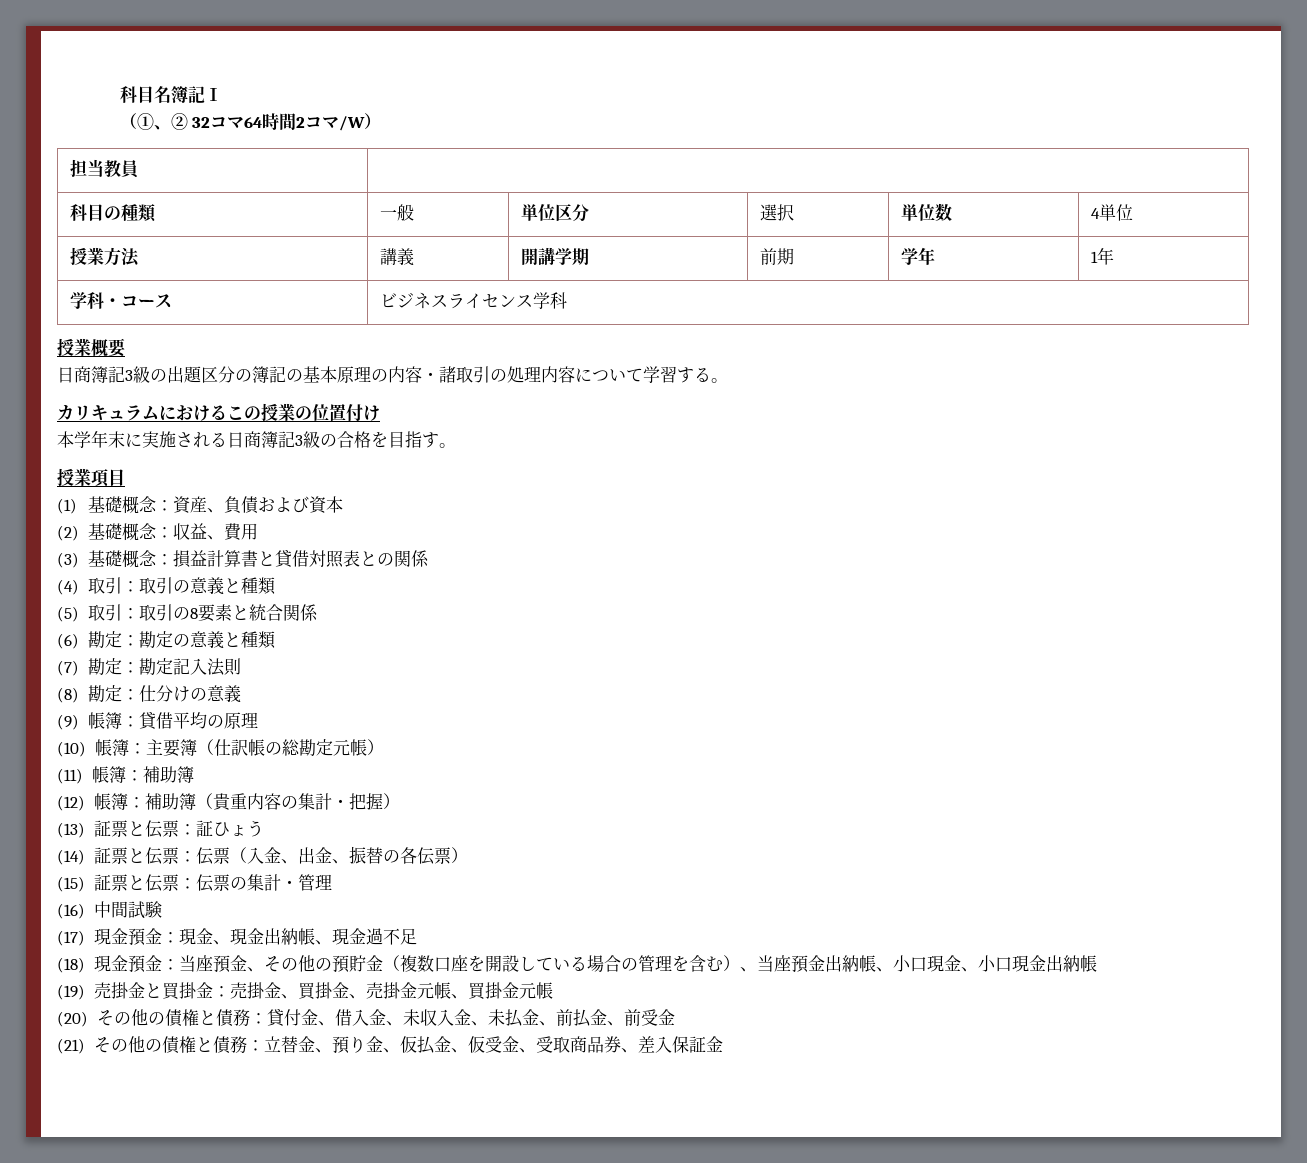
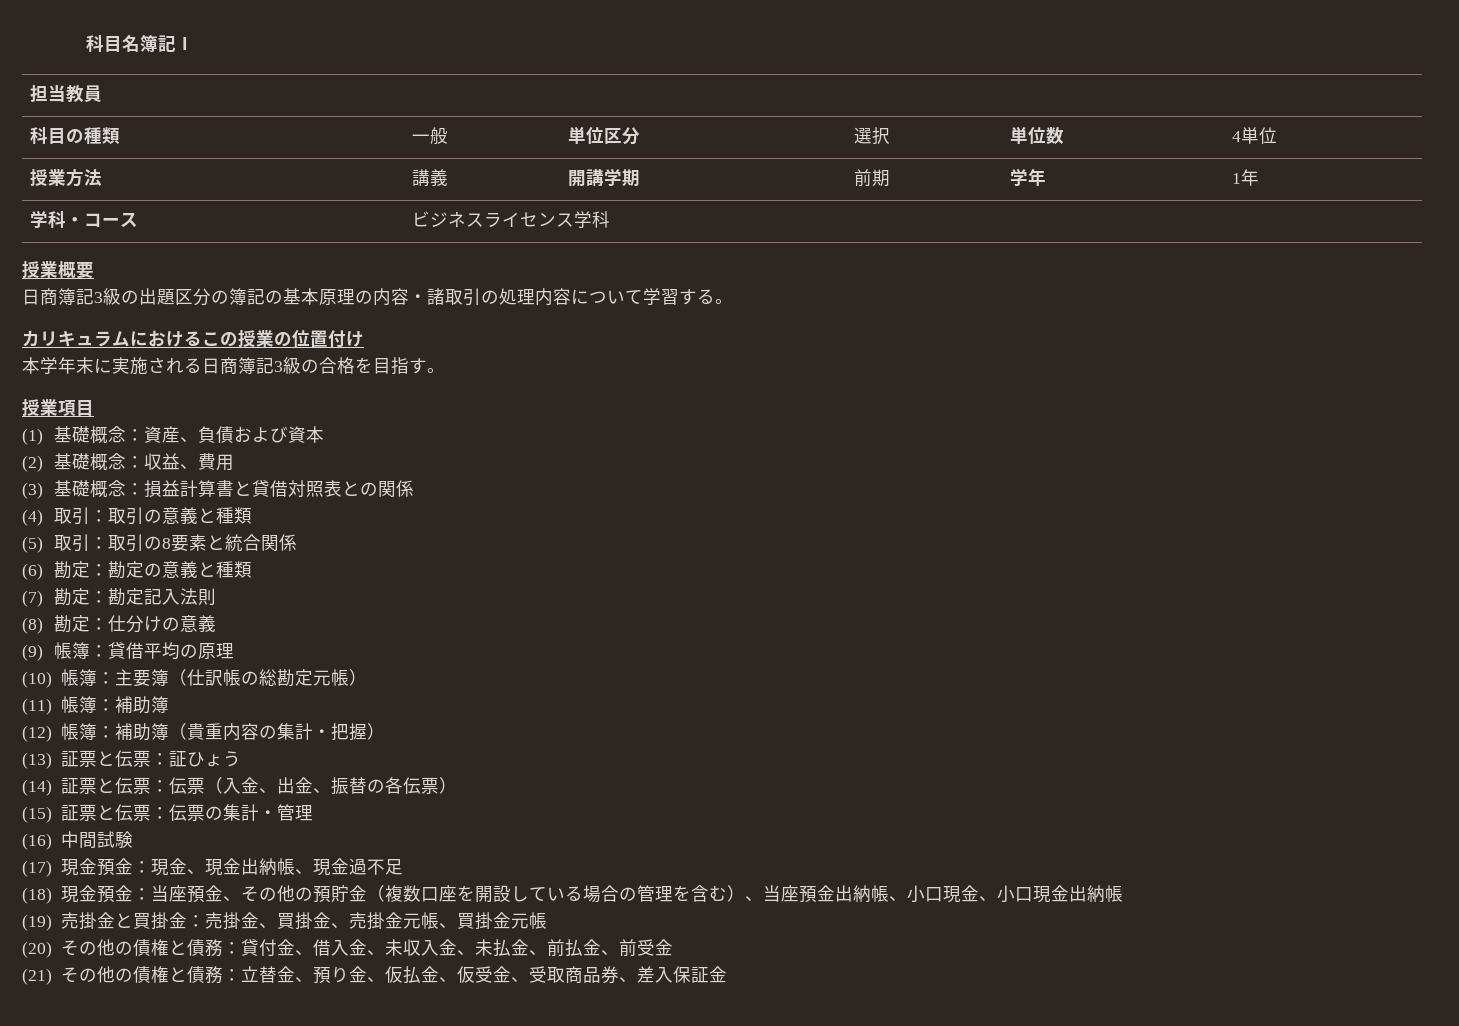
[119,113,382,131] // （①、② 32コマ64時間2コマ/W） -> (195, 43) none

